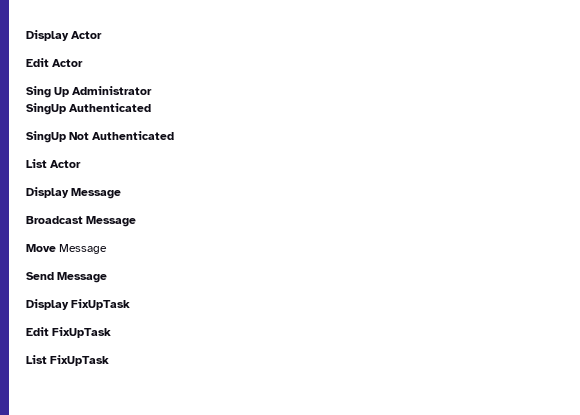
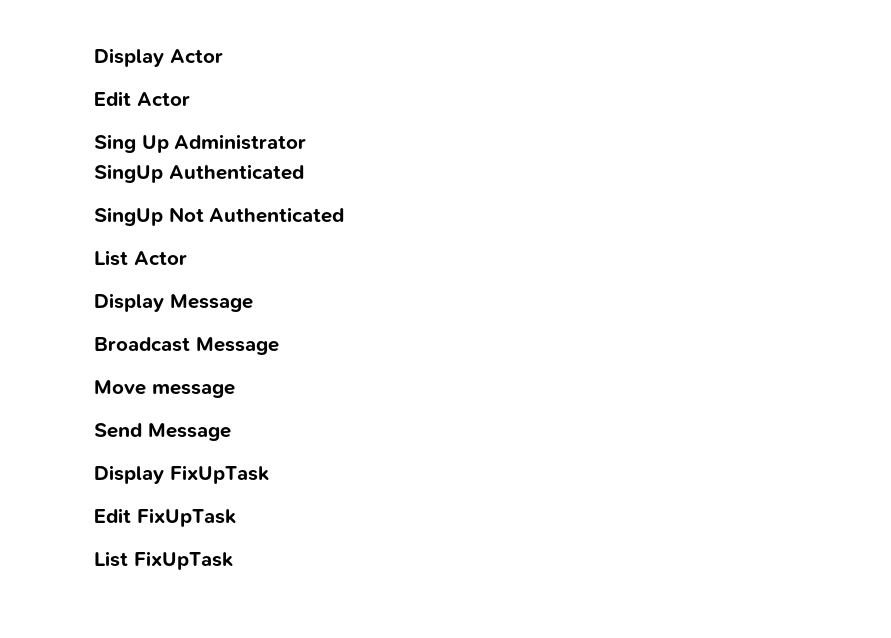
[59,244,108,254] Message -> [151,383,235,398] message

